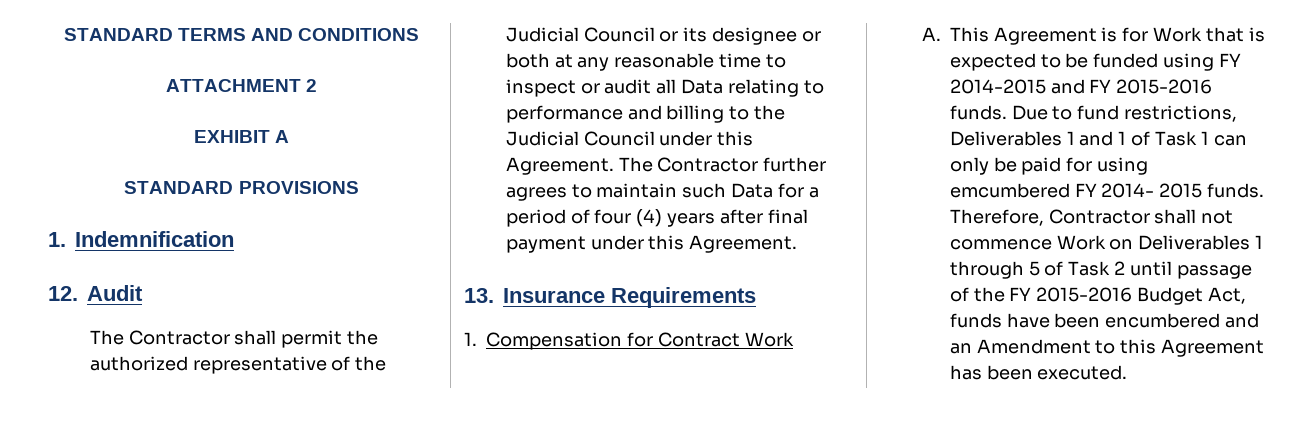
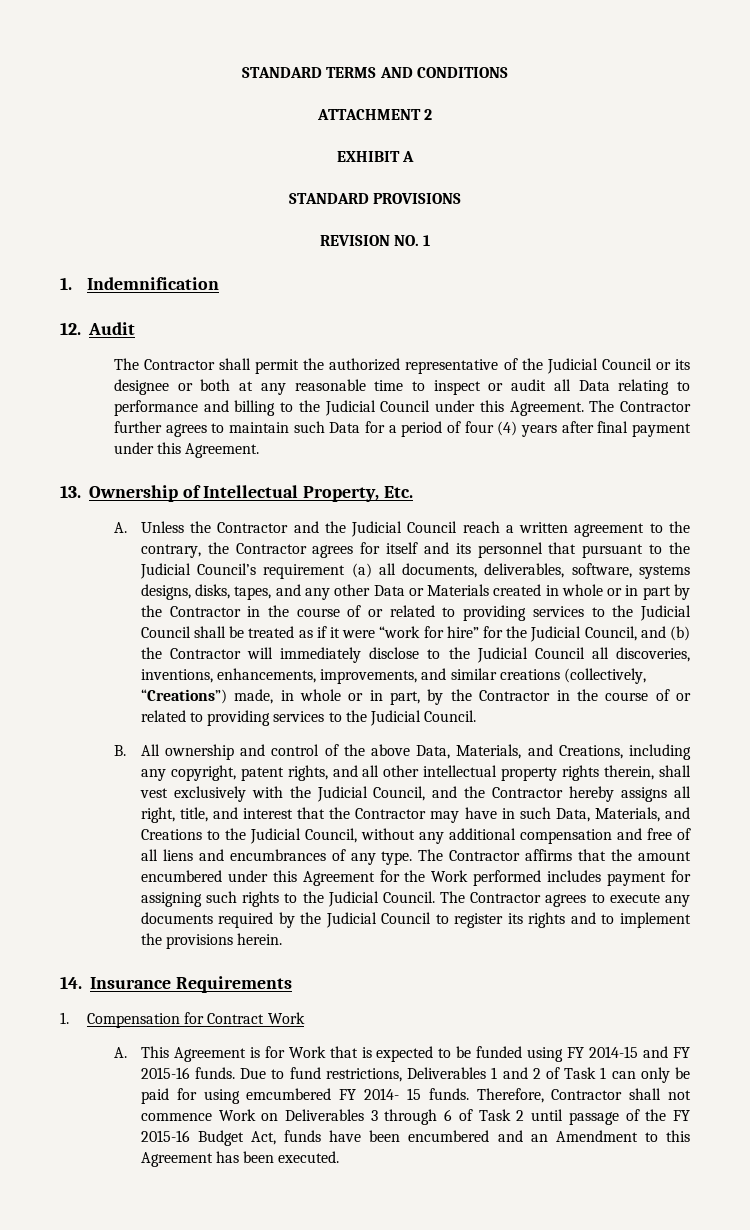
(359, 187) none -> [319,235,431,246] // REVISION NO. 1
(494, 295) none -> [88,485,414,502] [113,521,690,537] [140,542,691,558] [139,563,690,579] [140,584,690,600] [140,605,691,621] [140,626,691,642] [140,647,690,663] [140,668,646,684] [140,689,691,705] [140,710,477,726] [113,744,691,760] [140,765,691,781] [139,786,691,802] [140,807,690,823] [140,828,692,844] [140,849,691,865] [140,870,691,886] [140,891,690,907] [140,912,691,928] [140,933,283,949] [60,976,82,989] Ownership of Intellectual Property, Etc. // A. Unless the Contractor and the Judicial Council reach a written agreement to the contrary, the Contractor agrees for itself and its personnel that pursuant to the Judicial Council’s requirement (a) all documents, deliverables, software, systems designs, disks, tapes, and any other Data or Materials created in whole or in part by the Contractor in the course of or related to providing services to the Judicial Council shall be treated as if it were “work for hire” for the Judicial Council, and (b) the Contractor will immediately disclose to the Judicial Council all discoveries, inventions, enhancements, improvements, and similar creations (collectively, “Creations”) made, in whole or in part, by the Contractor in the course of or related to providing services to the Judicial Council. // B. All ownership and control of the above Data, Materials, and Creations, including any copyright, patent rights, and all other intellectual property rights therein, shall vest exclusively with the Judicial Council, and the Contractor hereby assigns all right, title, and interest that the Contractor may have in such Data, Materials, and Creations to the Judicial Council, without any additional compensation and free of all liens and encumbrances of any type. The Contractor affirms that the amount encumbered under this Agreement for the Work performed includes payment for assigning such rights to the Judicial Council. The Contractor agrees to execute any documents required by the Judicial Council to register its rights and to implement the provisions herein. // 14.
[949,79,1046,94] 2014-2015 -> [589,1046,639,1058] 2014-15
[1116,79,1213,94] 2015-2016 -> [140,1067,190,1079] 2015-16
[1118,131,1127,145] 1 -> [532,1068,541,1079] 2
[1159,183,1203,198] 2015 -> [406,1088,421,1100] 15
[1255,235,1264,249] [949,261,1040,279] 1 through 5 -> [370,1109,453,1125] 3 through 6
[1036,287,1133,302] 2015-2016 -> [140,1130,190,1142] 2015-16

